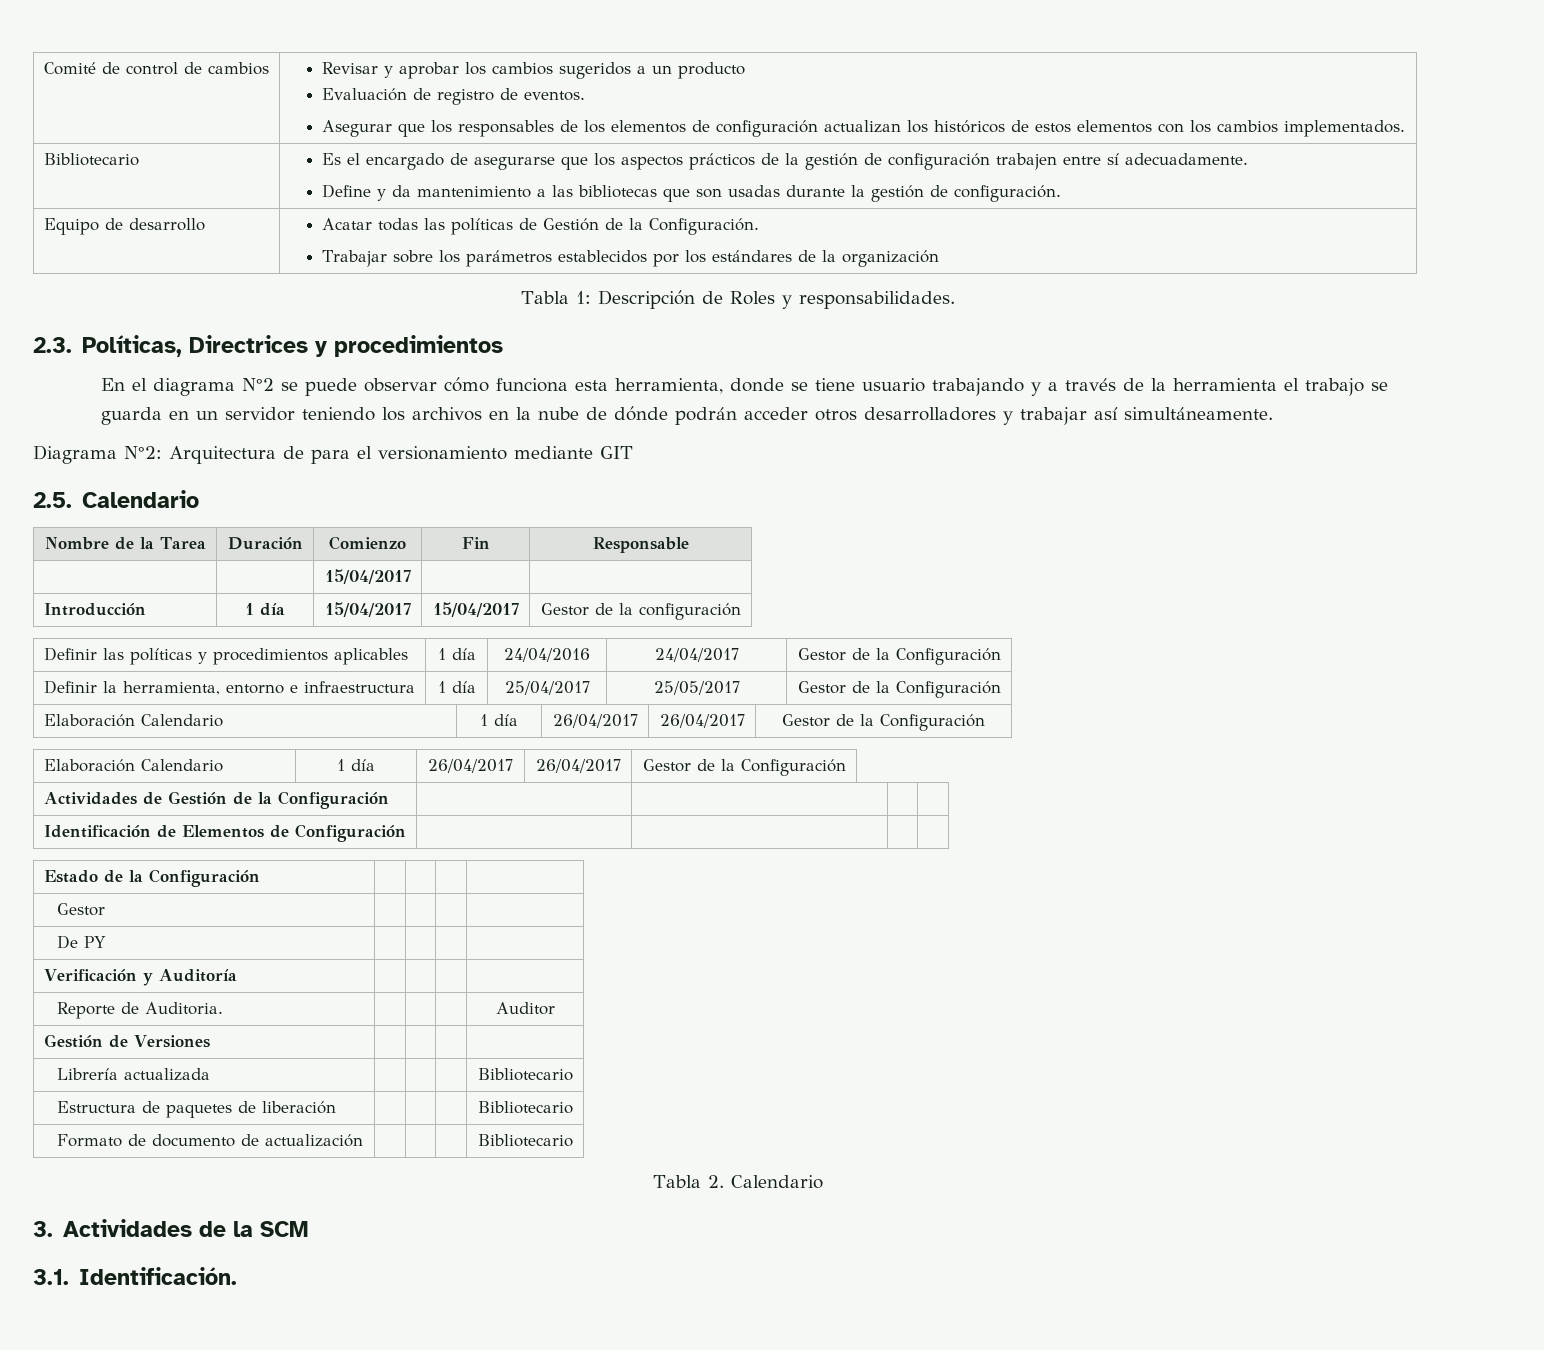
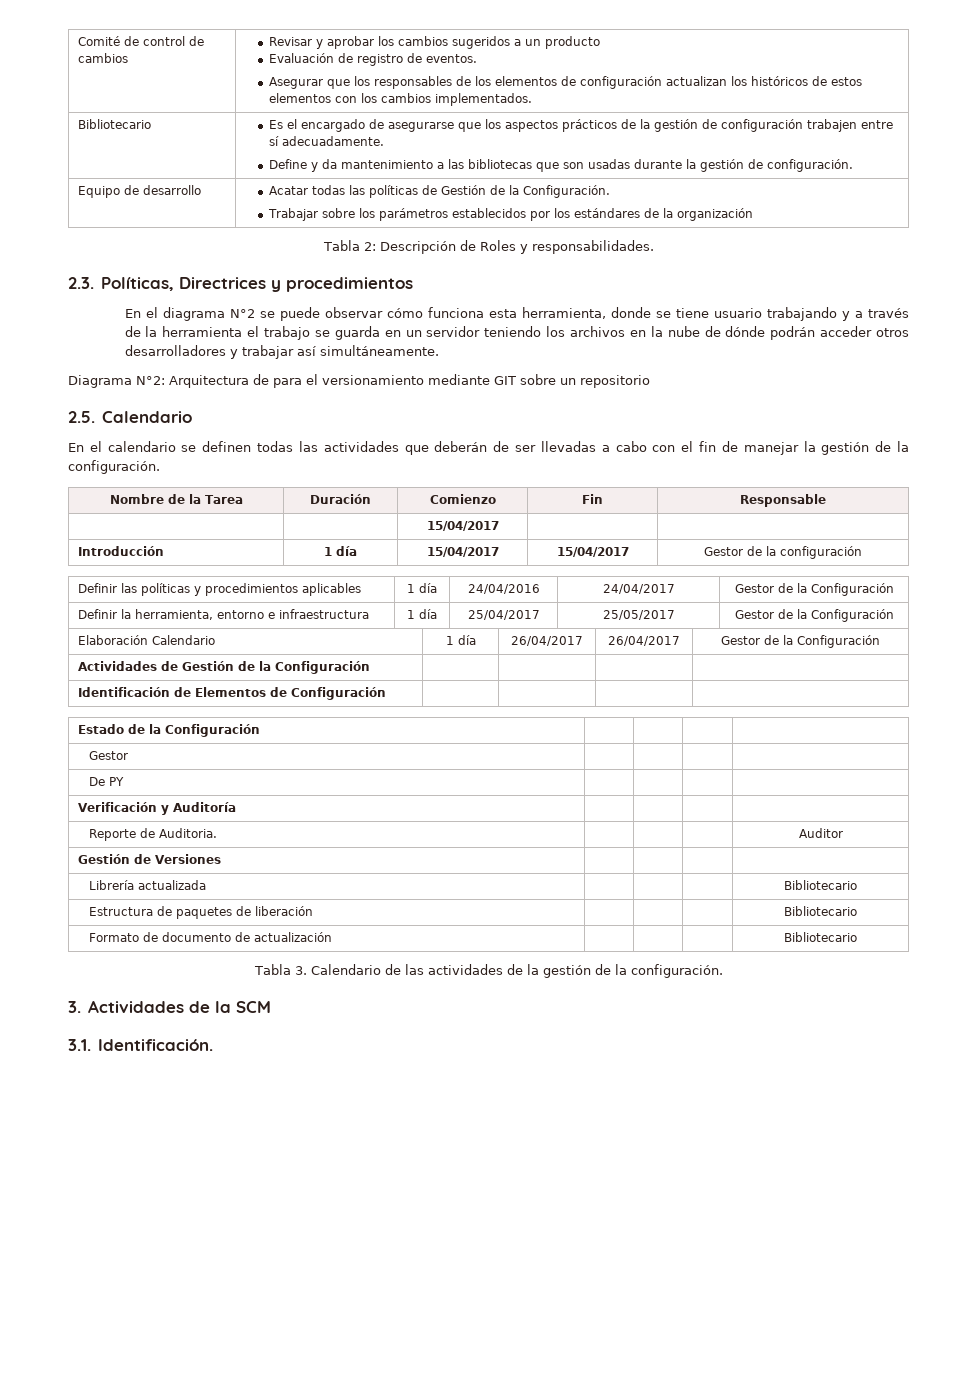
[575,291,591,304] 1: -> [363,242,376,251] 2:
(633, 452) none -> [520,374,650,388] sobre un repositorio
(199, 499) none -> [68,441,910,455] [68,460,160,474] // En el calendario se definen todas las actividades que deberán de ser llevadas a cabo con el fin de manejar la gestión de la configuración.
[43,759,223,772] [337,759,375,771] [428,759,513,773] [535,759,621,773] [642,759,846,776] // Elaboración Calendario | 1 día | 26/04/2017 | 26/04/2017 | Gestor de la Configuración -> (880, 641) none
[707,1175,823,1189] 2. Calendario -> [294,964,723,978] 3. Calendario de las actividades de la gestión de la configuración.

